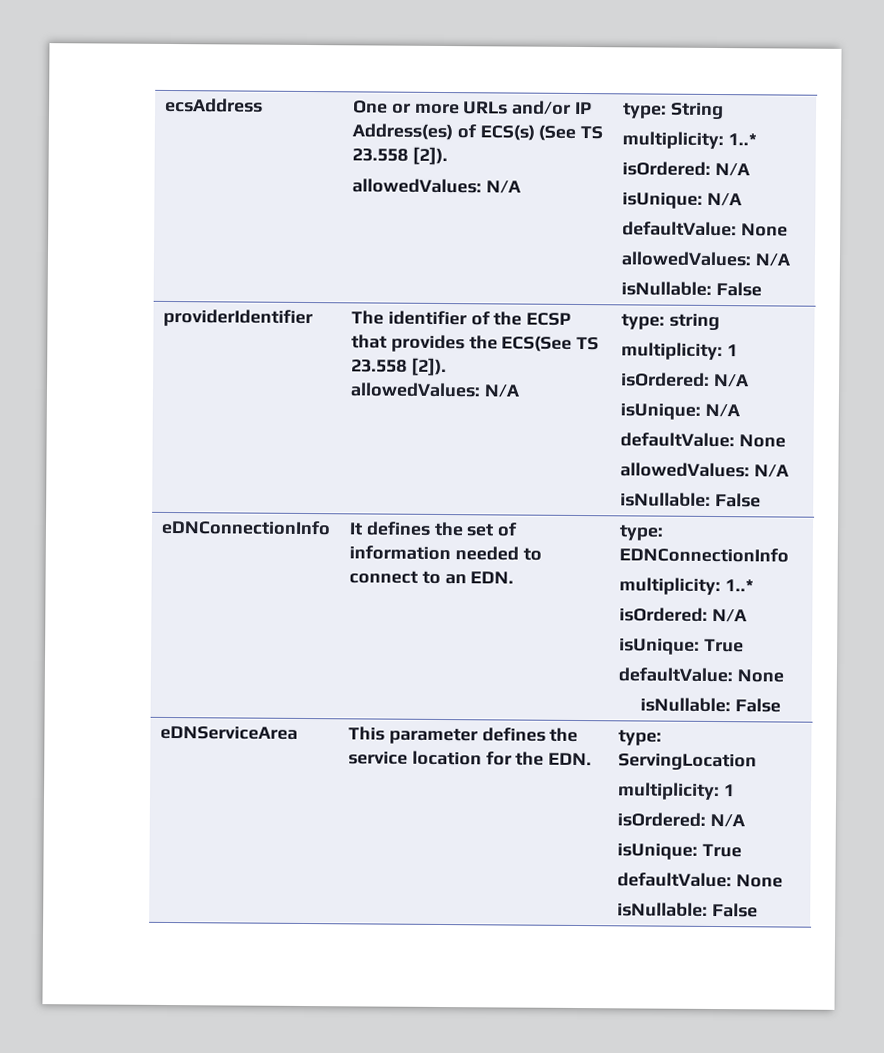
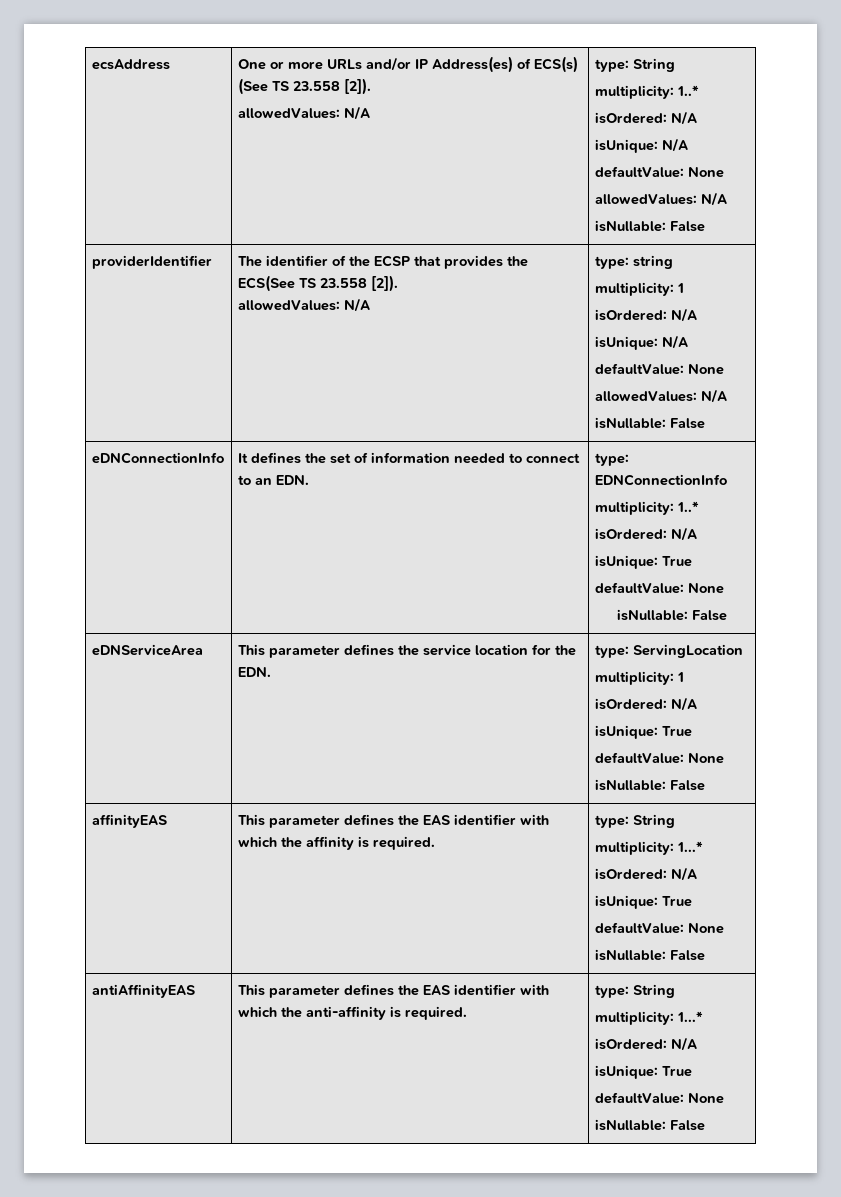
(758, 910) none -> [91,814,167,828] [237,814,549,828] [237,836,435,850] [594,814,675,828] [594,841,703,855] [594,867,697,881] [594,895,692,909] [594,922,724,934] [594,949,705,961] [91,984,195,998] [237,984,549,998] [237,1006,467,1020] [594,984,675,998] [594,1011,703,1025] [594,1037,697,1051] [594,1065,692,1079] [594,1092,724,1104] [594,1119,705,1131] // affinityEAS | This parameter defines the EAS identifier with which the affinity is required. | type: String // multiplicity: 1...* // isOrdered: N/A // isUnique: True // defaultValue: None // isNullable: False // antiAffinityEAS | This parameter defines the EAS identifier with which the anti-affinity is required. | type: String // multiplicity: 1...* // isOrdered: N/A // isUnique: True // defaultValue: None // isNullable: False

